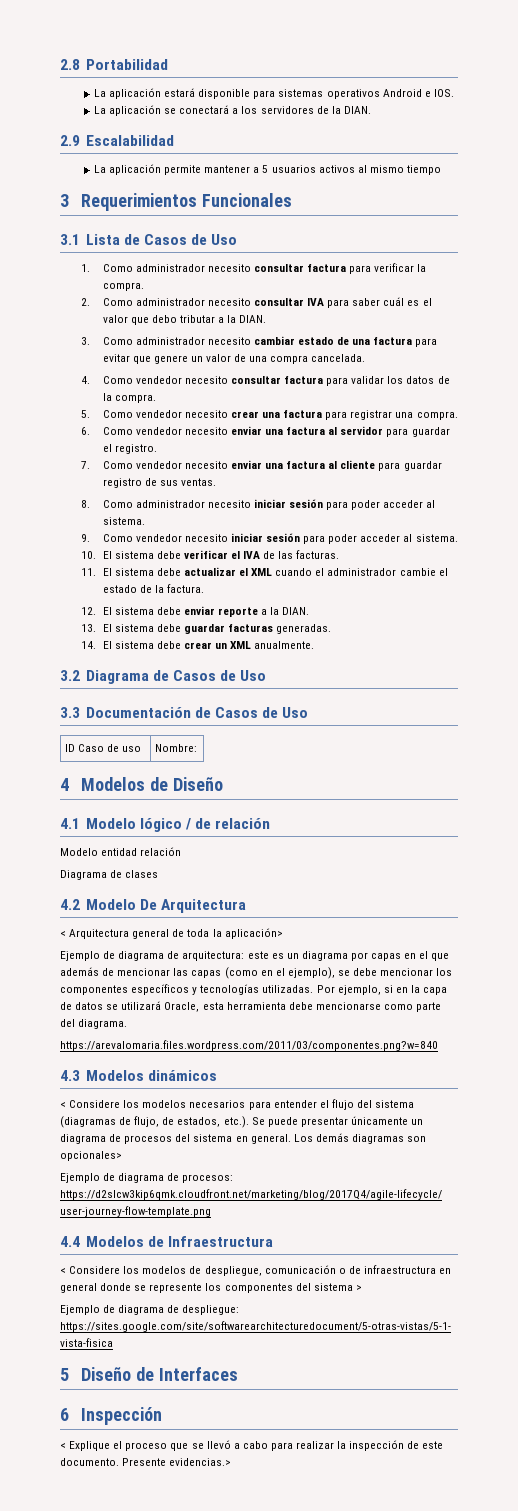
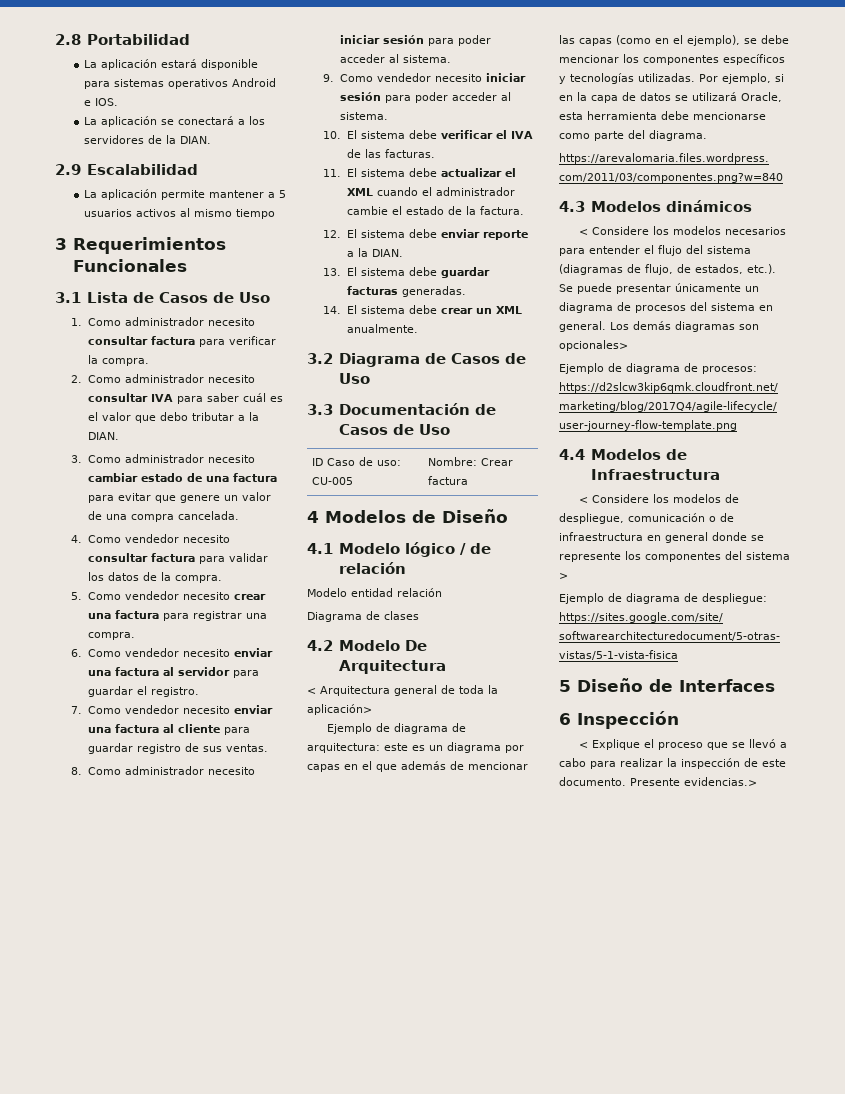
[122,746,142,752] uso -> [377,460,402,466] [312,477,354,485] uso: CU-005
(198, 748) none -> [481,458,514,466] [428,476,469,485] Crear factura

